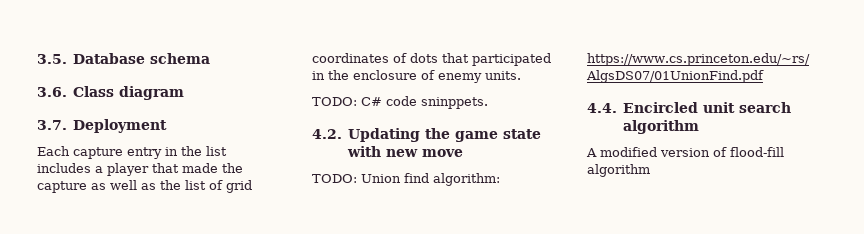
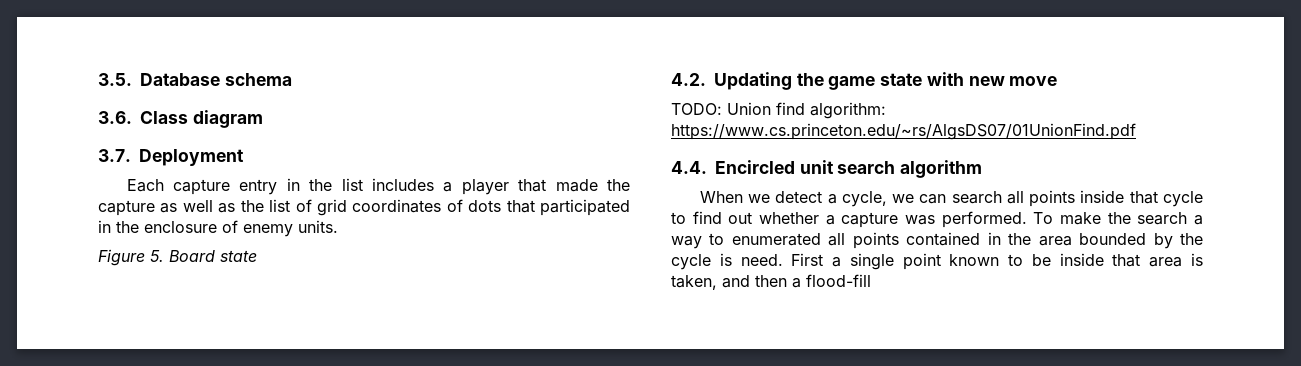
[312,96,488,109] TODO: C# code sninppets. -> [98,249,257,266] Figure 5. Board state
[586,147,784,157] [587,164,650,177] A modified version of flood-fill algorithm -> [699,190,1203,207] [671,211,1203,228] [671,232,1203,249] [671,253,1203,270] [671,274,871,290] When we detect a cycle, we can search all points inside that cycle to find out whether a capture was performed. To make the search a way to enumerated all points contained in the area bounded by the cycle is need. First a single point known to be inside that area is taken, and then a flood-fill

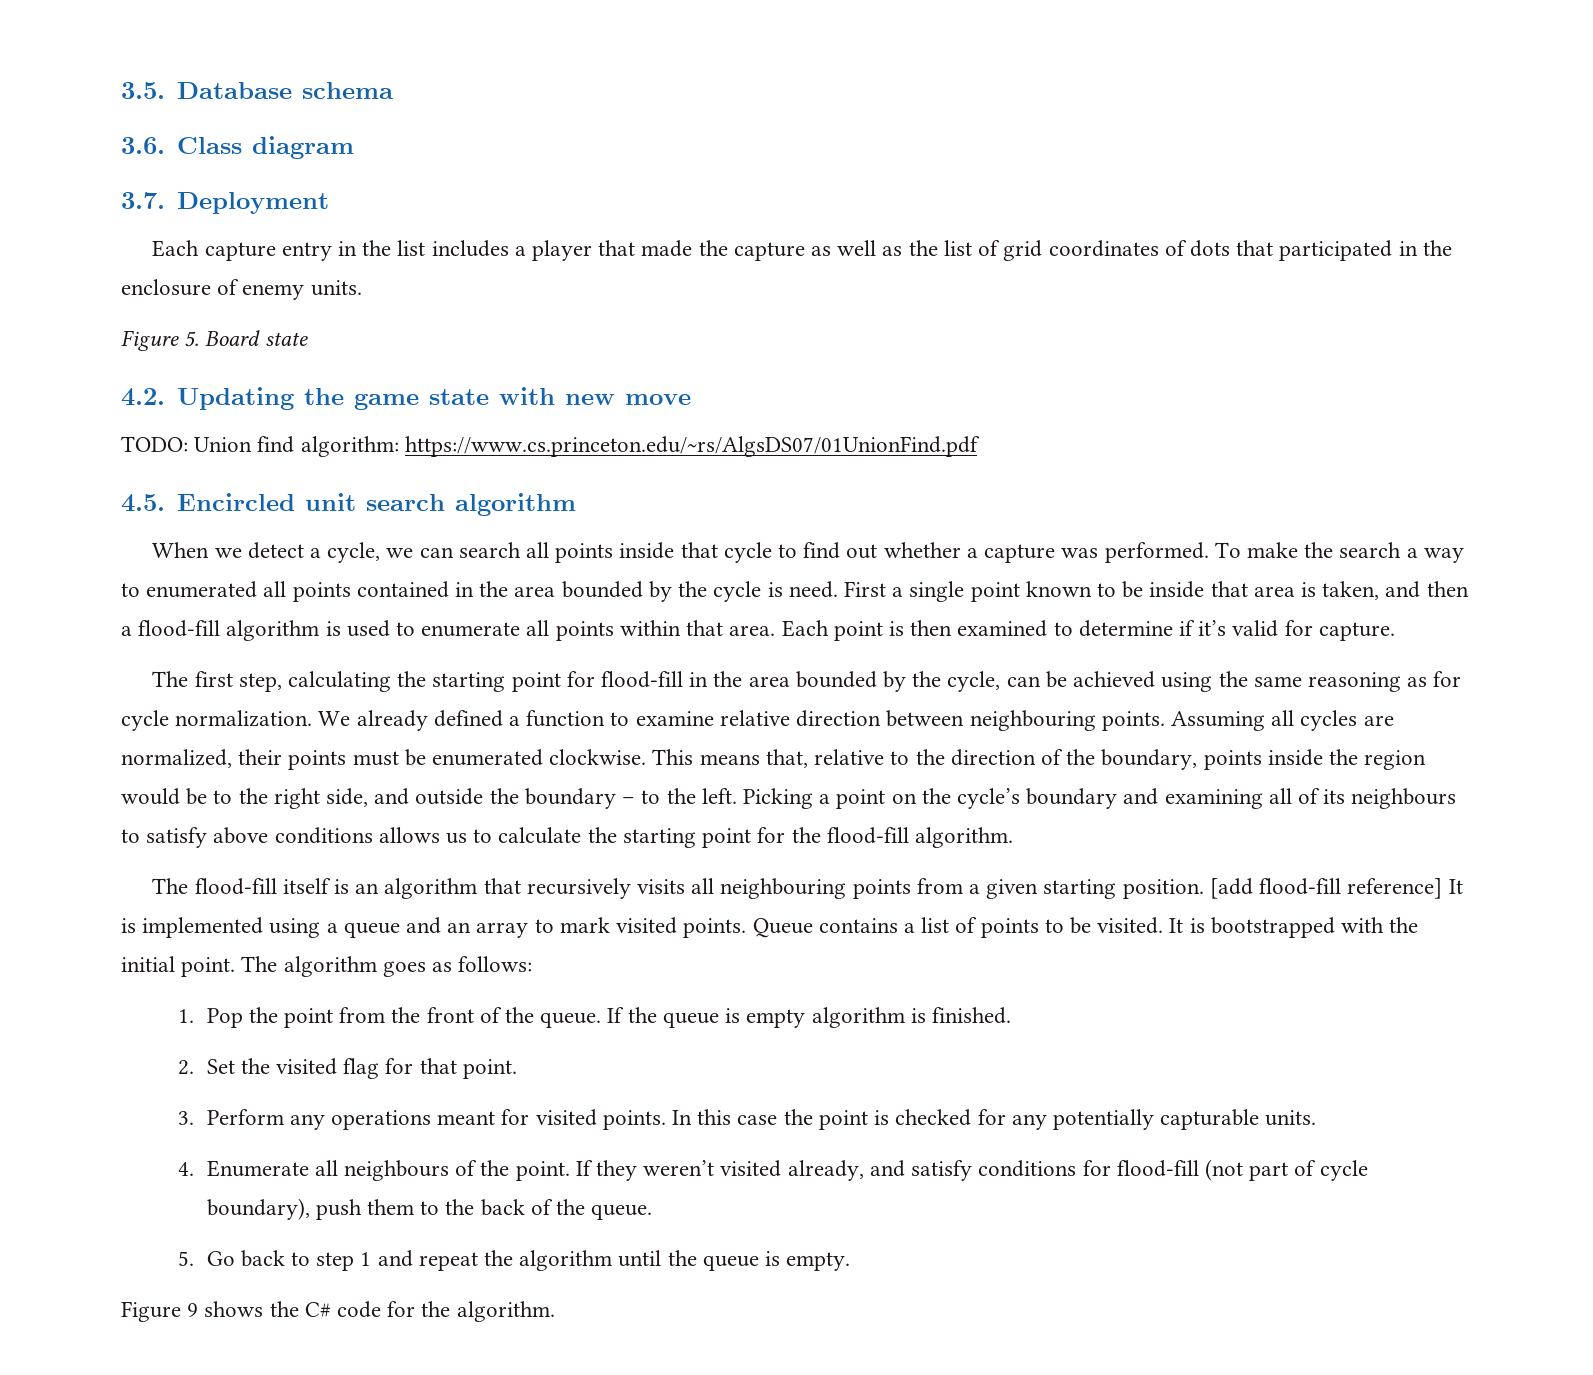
[671,161,707,174] 4.4. -> [121,494,165,512] 4.5.
(871, 280) none -> [226,620,1395,641] [152,671,1462,692] [121,710,1394,731] [121,749,1427,770] [121,788,1457,809] [121,827,1013,848] [152,878,1463,899] [121,917,1419,938] [121,956,533,977] [178,1007,1011,1028] [178,1058,517,1079] [178,1109,1317,1130] [178,1159,1368,1181] [206,1198,653,1220] [178,1250,851,1271] [121,1301,555,1322] algorithm is used to enumerate all points within that area. Each point is then examined to determine if it’s valid for capture. // The first step, calculating the starting point for flood-fill in the area bounded by the cycle, can be achieved using the same reasoning as for cycle normalization. We already defined a function to examine relative direction between neighbouring points. Assuming all cycles are normalized, their points must be enumerated clockwise. This means that, relative to the direction of the boundary, points inside the region would be to the right side, and outside the boundary – to the left. Picking a point on the cycle’s boundary and examining all of its neighbours to satisfy above conditions allows us to calculate the starting point for the flood-fill algorithm. // The flood-fill itself is an algorithm that recursively visits all neighbouring points from a given starting position. [add flood-fill reference] It is implemented using a queue and an array to mark visited points. Queue contains a list of points to be visited. It is bootstrapped with the initial point. The algorithm goes as follows: // 1. Pop the point from the front of the queue. If the queue is empty algorithm is finished. // 2. Set the visited flag for that point. // 3. Perform any operations meant for visited points. In this case the point is checked for any potentially capturable units. // 4. Enumerate all neighbours of the point. If they weren’t visited already, and satisfy conditions for flood-fill (not part of cycle boundary), push them to the back of the queue. // 5. Go back to step 1 and repeat the algorithm until the queue is empty. // Figure 9 shows the C# code for the algorithm.

